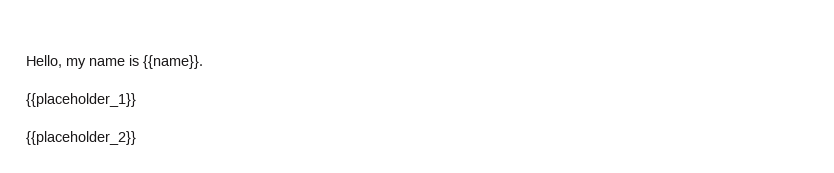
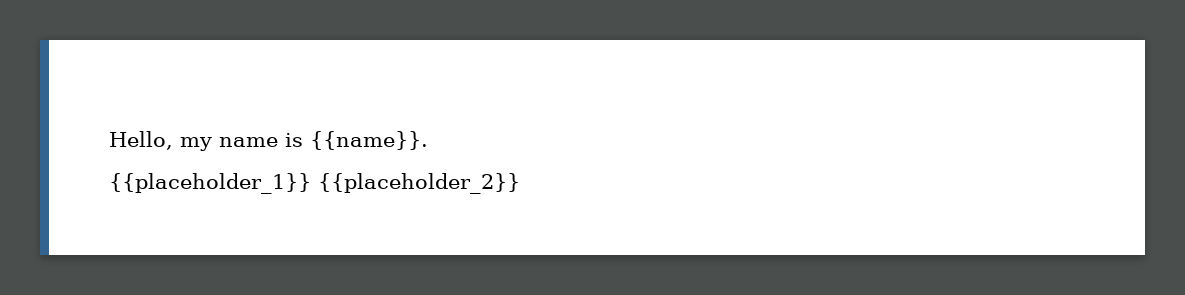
(136, 100) // -> (311, 183) none

